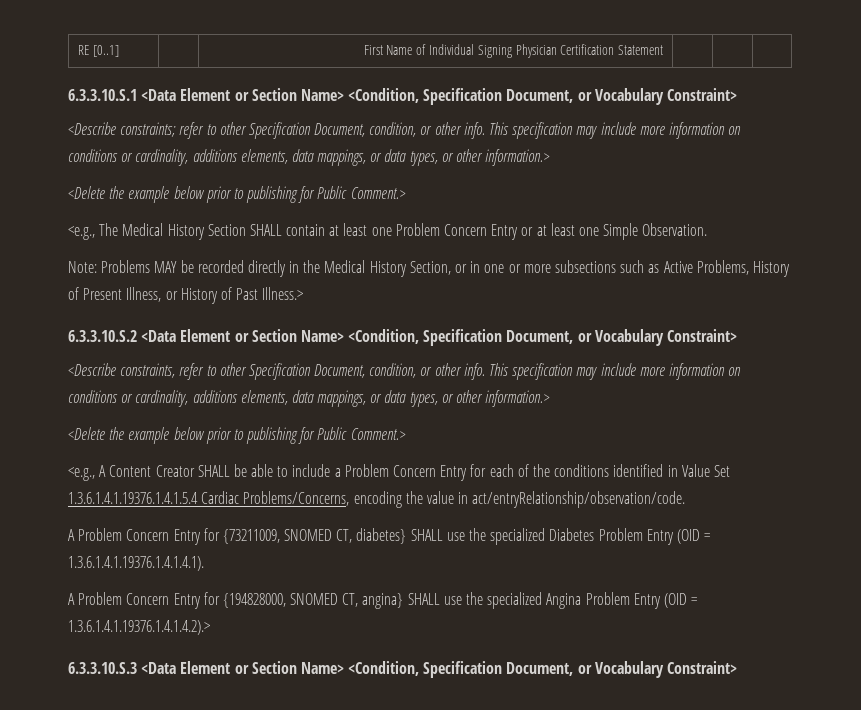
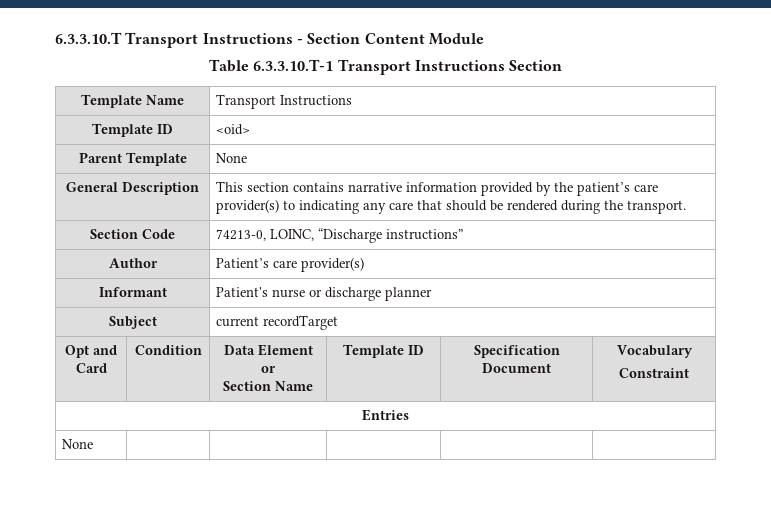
[77,45,119,57] [363,44,664,58] [68,88,738,105] [68,122,742,139] [68,149,551,166] [68,186,406,203] [68,223,708,240] [68,260,790,277] [68,287,304,304] [68,329,738,346] [68,363,742,380] [68,390,551,407] [68,427,406,444] [68,464,730,481] [68,491,686,508] [68,528,711,545] [68,556,204,571] [68,592,698,609] [68,620,210,635] [68,661,738,678] RE [0..1] | | First Name of Individual Signing Physician Certification Statement | | | // 6.3.3.10.S.1 <Data Element or Section Name> <Condition, Specification Document, or Vocabulary Constraint> // <Describe constraints; refer to other Specification Document, condition, or other info. This specification may include more information on conditions or cardinality, additions elements, data mappings, or data types, or other information.> // <Delete the example below prior to publishing for Public Comment.> // <e.g., The Medical History Section SHALL contain at least one Problem Concern Entry or at least one Simple Observation. // Note: Problems MAY be recorded directly in the Medical History Section, or in one or more subsections such as Active Problems, History of Present Illness, or History of Past Illness.> // 6.3.3.10.S.2 <Data Element or Section Name> <Condition, Specification Document, or Vocabulary Constraint> // <Describe constraints, refer to other Specification Document, condition, or other info. This specification may include more information on conditions or cardinality, additions elements, data mappings, or data types, or other information.> // <Delete the example below prior to publishing for Public Comment.> // <e.g., A Content Creator SHALL be able to include a Problem Concern Entry for each of the conditions identified in Value Set 1.3.6.1.4.1.19376.1.4.1.5.4 Cardiac Problems/Concerns, encoding the value in act/entryRelationship/observation/code. // A Problem Concern Entry for {73211009, SNOMED CT, diabetes} SHALL use the specialized Diabetes Problem Entry (OID = 1.3.6.1.4.1.19376.1.4.1.4.1). // A Problem Concern Entry for {194828000, SNOMED CT, angina} SHALL use the specialized Angina Problem Entry (OID = 1.3.6.1.4.1.19376.1.4.1.4.2).> // 6.3.3.10.S.3 <Data Element or Section Name> <Condition, Specification Document, or Vocabulary Constraint> -> [55,32,484,48] [208,59,563,75] [81,94,184,108] [216,94,353,109] [92,123,173,137] [216,124,251,135] [78,152,187,166] [216,153,248,163] [66,182,199,195] [216,181,659,196] [216,199,687,214] [90,229,175,239] [216,228,464,243] [108,258,158,268] [216,257,365,272] [98,287,167,297] [216,287,433,301] [108,316,157,329] [216,315,339,330] [65,345,117,358] [75,363,107,373] [134,345,202,355] [223,344,313,356] [261,366,276,373] [223,381,313,391] [343,344,424,358] [473,345,560,358] [481,363,551,373] [616,345,693,358] [619,368,689,378] [362,409,409,421] [62,439,94,449] 6.3.3.10.T Transport Instructions - Section Content Module // Table 6.3.3.10.T-1 Transport Instructions Section // Template Name | Transport Instructions // Template ID | <oid> // Parent Template | None // General Description | This section contains narrative information provided by the patient’s care provider(s) to indicating any care that should be rendered during the transport. // Section Code | 74213-0, LOINC, “Discharge instructions” // Author | Patient’s care provider(s) // Informant | Patient's nurse or discharge planner // Subject | current recordTarget // Opt and Card | Condition | Data Element or // Section Name | Template ID | Specification Document | Vocabulary // Constraint // Entries // None | | | | |

